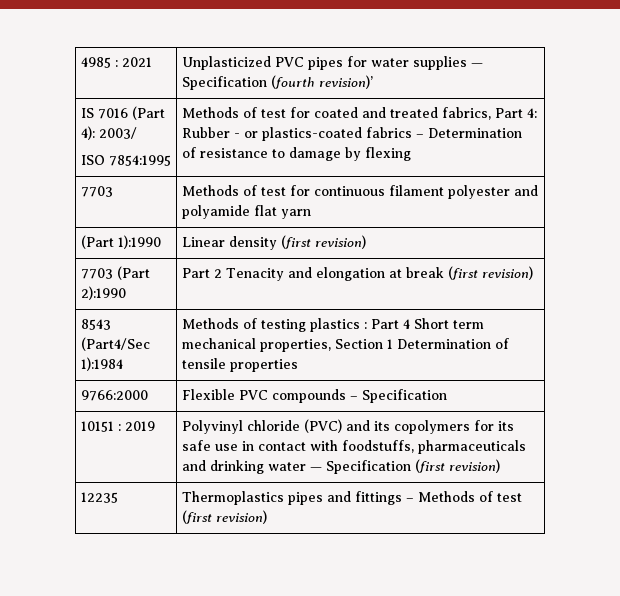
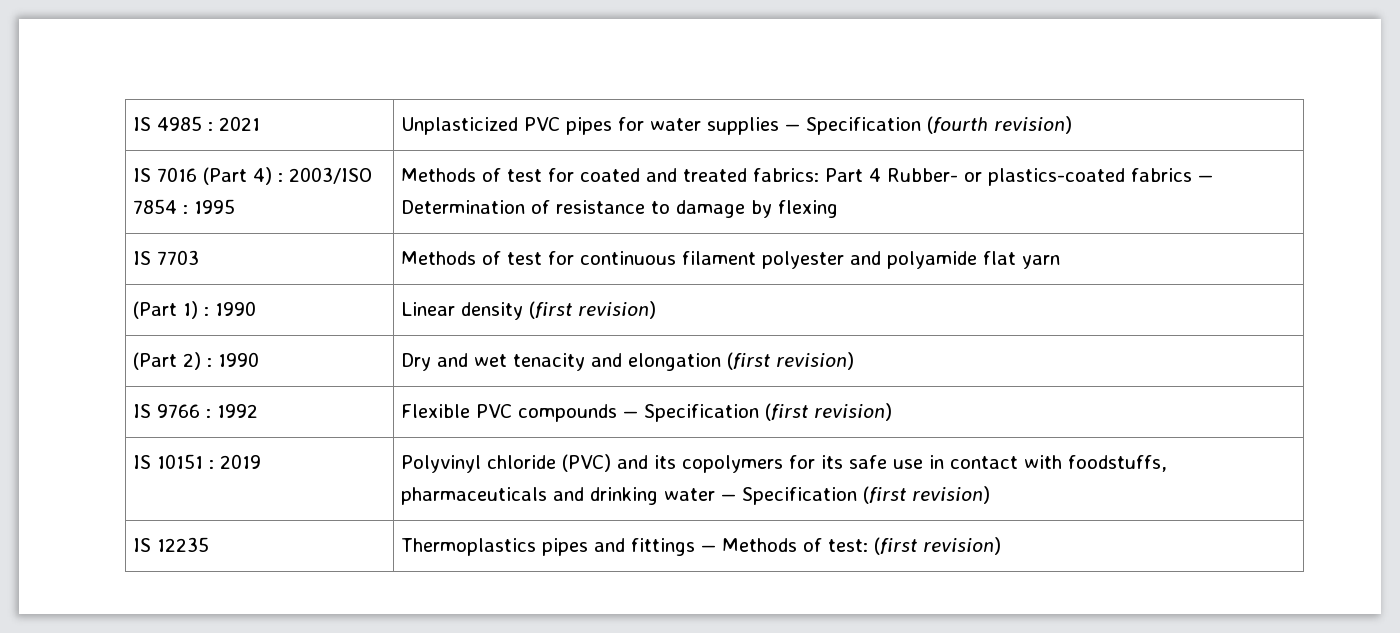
(80, 62) none -> [133,117,152,131] IS
[318,75,373,89] revision)’ -> [994,116,1073,134] revision)
[80,126,137,140] [80,155,171,166] 4): 2003/ // ISO 7854:1995 -> [253,167,373,185] [133,199,236,214] 4) : 2003/ISO 7854 : 1995
[441,107,537,120] [181,127,240,138] fabrics, Part 4: Rubber - -> [753,168,959,182] fabrics: Part 4 Rubber-
[415,134,424,138] – -> [1198,175,1214,182] —
(411, 154) none -> [133,251,152,265] IS
[117,235,161,249] 1):1990 -> [183,301,257,319] 1) : 1990
[80,266,150,280] [80,286,126,300] [181,266,533,281] [80,319,111,330] [80,337,150,351] [80,357,123,371] [181,318,484,332] [181,338,509,352] [181,358,298,372] [80,390,148,401] 7703 (Part 2):1990 | Part 2 Tenacity and elongation at break (first revision) // 8543 (Part4/Sec 1):1984 | Methods of testing plastics : Part 4 Short term mechanical properties, Section 1 Determination of tensile properties // 9766:2000 -> [133,352,260,370] [401,352,855,371] [133,404,259,418] (Part 2) : 1990 | Dry and wet tenacity and elongation (first revision) // IS 9766 : 1992
[349,389,447,403] – Specification // -> [623,403,893,422] [133,455,152,469] — Specification (first revision) // IS
(500, 466) none -> [133,538,152,552] IS
[405,491,522,502] – Methods of test -> [701,538,869,552] — Methods of test:

